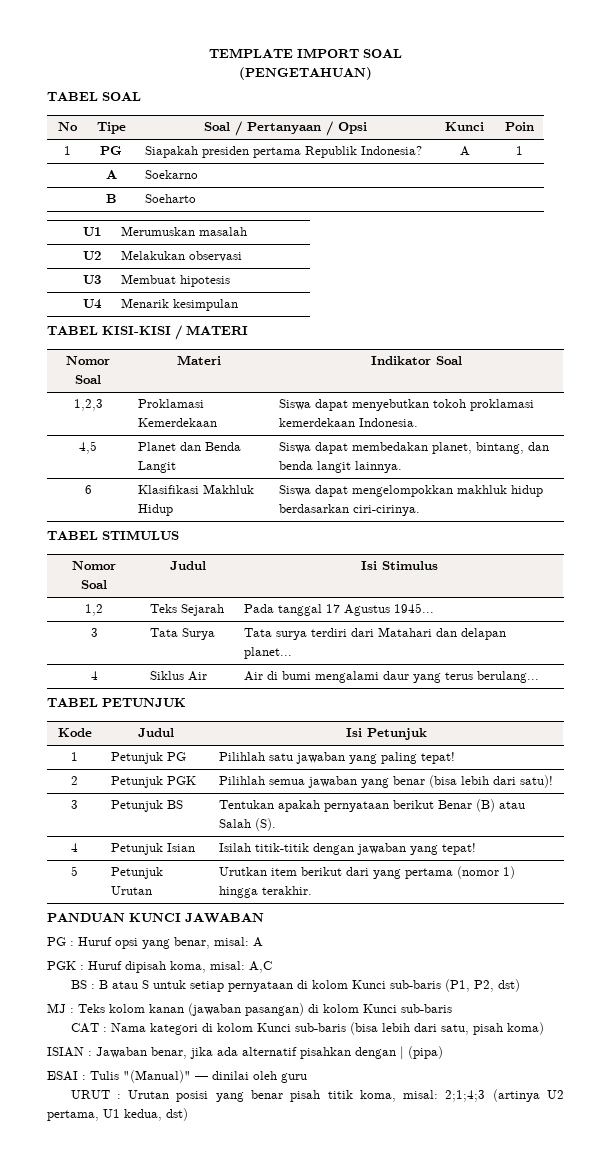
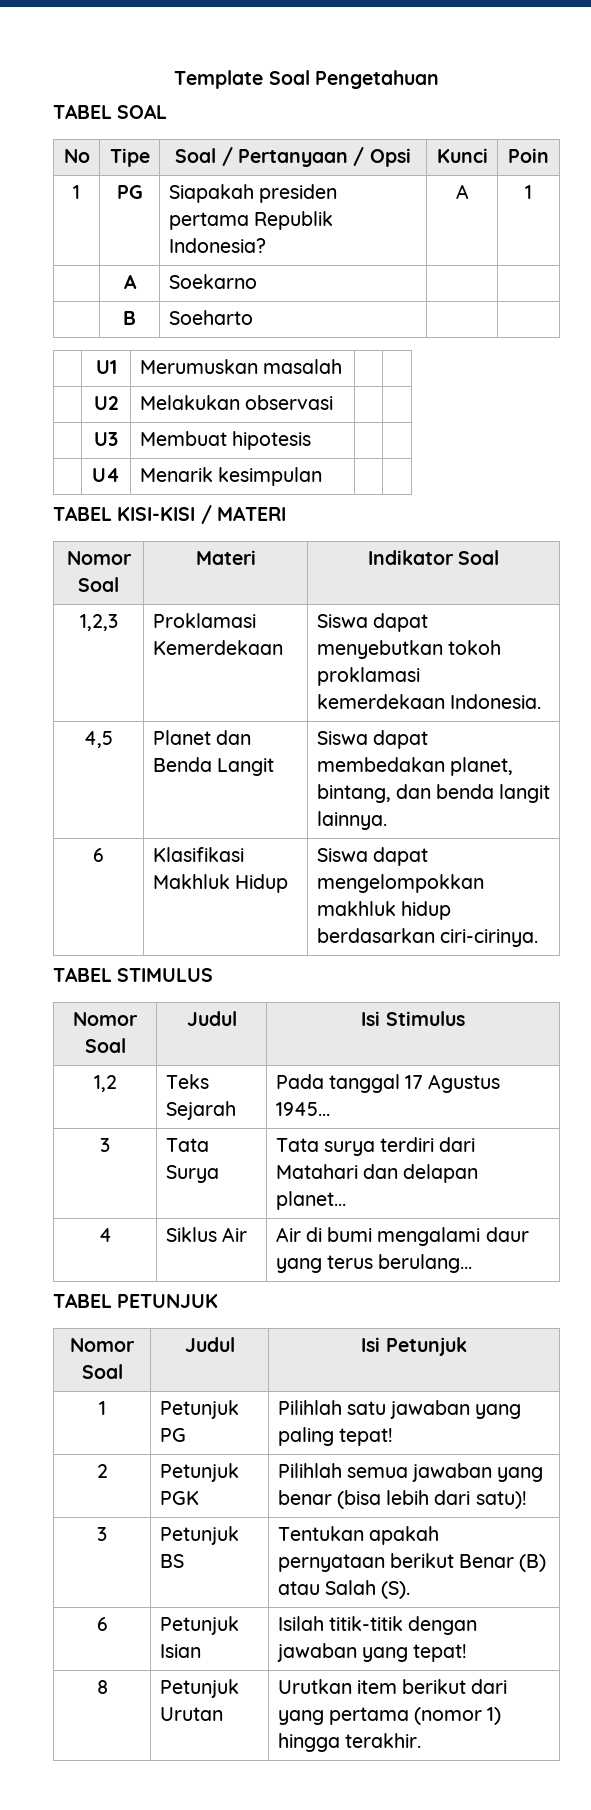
[209,48,402,58] [239,67,372,80] TEMPLATE IMPORT SOAL // (PENGETAHUAN) -> [174,70,439,89] Template Soal Pengetahuan
[57,728,92,737] Kode -> [70,1338,135,1352] [81,1364,123,1379] Nomor Soal
[71,843,78,852] 4 -> [96,1617,108,1631] 6
[71,866,78,876] 5 -> [96,1680,108,1694] 8
[47,913,264,923] [47,937,263,949] [47,961,272,973] [70,979,520,992] [47,1003,452,1016] [70,1022,544,1035] [47,1046,443,1060] [47,1070,307,1083] [70,1089,565,1102] [47,1108,188,1121] // PANDUAN KUNCI JAWABAN // PG : Huruf opsi yang benar, misal: A // PGK : Huruf dipisah koma, misal: A,C // BS : B atau S untuk setiap pernyataan di kolom Kunci sub-baris (P1, P2, dst) // MJ : Teks kolom kanan (jawaban pasangan) di kolom Kunci sub-baris // CAT : Nama kategori di kolom Kunci sub-baris (bisa lebih dari satu, pisah koma) // ISIAN : Jawaban benar, jika ada alternatif pisahkan dengan | (pipa) // ESAI : Tulis "(Manual)" — dinilai oleh guru // URUT : Urutan posisi yang benar pisah titik koma, misal: 2;1;4;3 (artinya U2 pertama, U1 kedua, dst) -> (421, 1740) none

